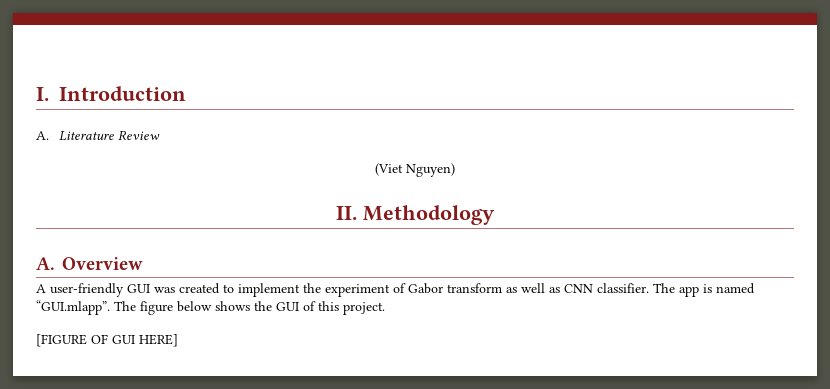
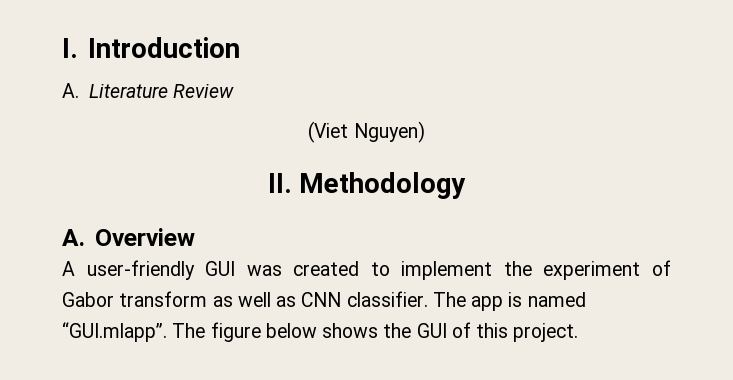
[36,334,178,347] // [FIGURE OF GUI HERE] -> (579, 332) none

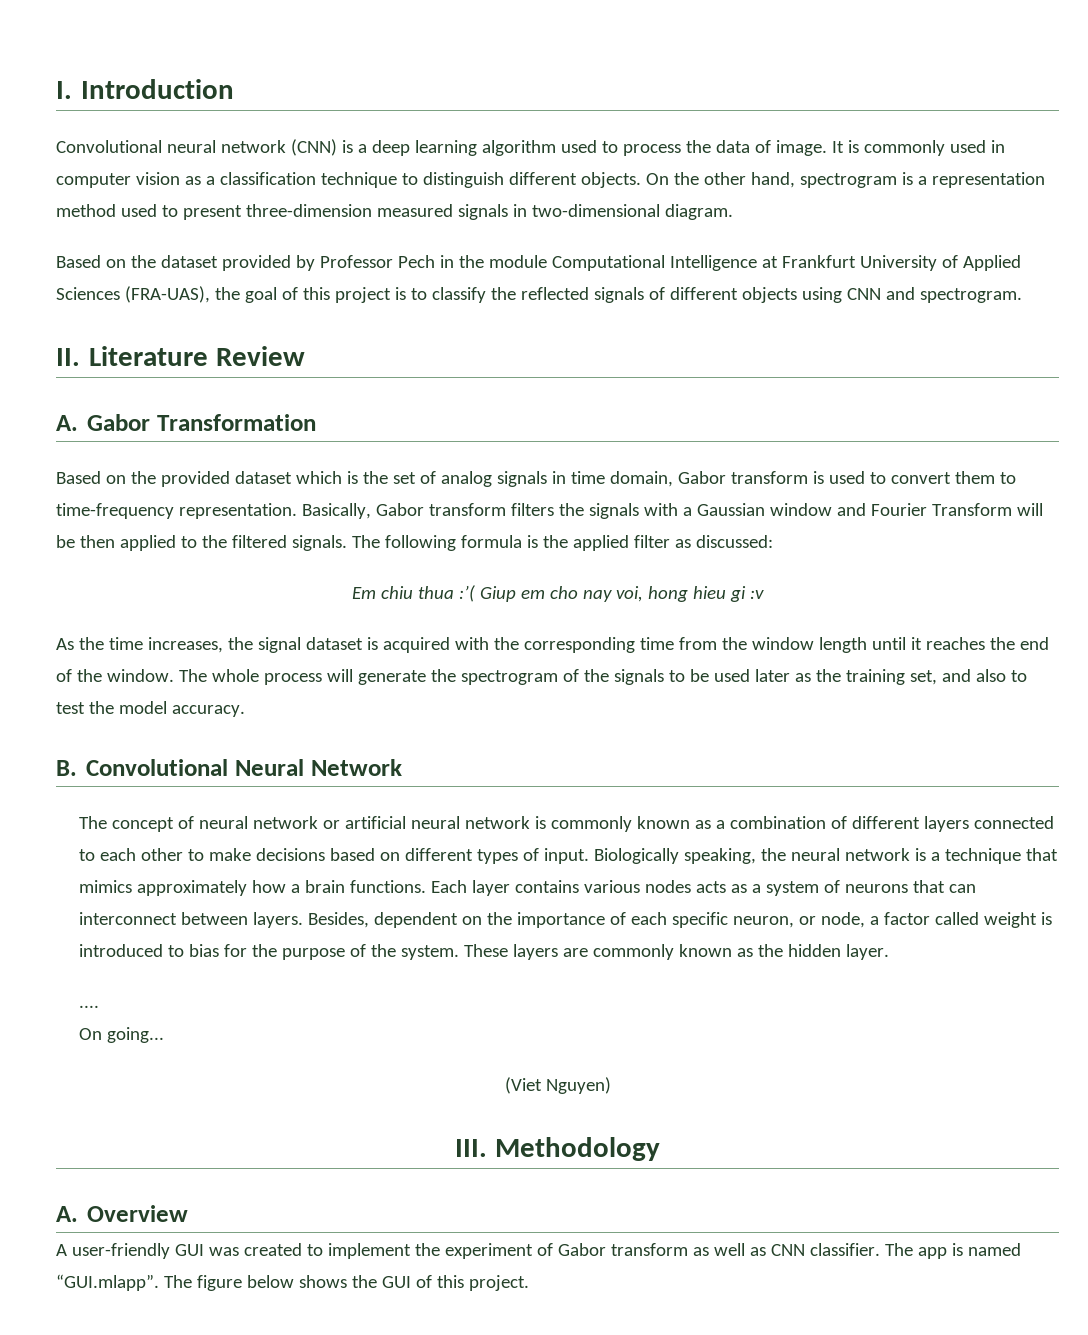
[62,83,235,98] A. Literature Review -> [56,139,1005,156] [56,172,1045,188] [56,204,733,220] [56,255,1021,271] [56,286,1022,303] [56,346,306,366] [56,414,316,431] [56,471,1016,487] [56,503,1043,519] [56,535,773,551] [351,585,765,602] [56,637,1049,653] [56,669,1027,685] [56,701,245,717] [56,759,402,776] [78,816,1054,832] [78,848,1058,864] [78,880,976,896] [78,912,1052,928] [78,944,889,960] [78,1005,99,1008] [78,1027,164,1043] Convolutional neural network (CNN) is a deep learning algorithm used to process the data of image. It is commonly used in computer vision as a classification technique to distinguish different objects. On the other hand, spectrogram is a representation method used to present three-dimension measured signals in two-dimensional diagram. // Based on the dataset provided by Professor Pech in the module Computational Intelligence at Frankfurt University of Applied Sciences (FRA-UAS), the goal of this project is to classify the reflected signals of different objects using CNN and spectrogram. // II. Literature Review // A. Gabor Transformation // Based on the provided dataset which is the set of analog signals in time domain, Gabor transform is used to convert them to time-frequency representation. Basically, Gabor transform filters the signals with a Gaussian window and Fourier Transform will be then applied to the filtered signals. The following formula is the applied filter as discussed: // Em chiu thua :’( Giup em cho nay voi, hong hieu gi :v // As the time increases, the signal dataset is acquired with the corresponding time from the window length until it reaches the end of the window. The whole process will generate the spectrogram of the signals to be used later as the training set, and also to test the model accuracy. // B. Convolutional Neural Network // The concept of neural network or artificial neural network is commonly known as a combination of different layers connected to each other to make decisions based on different types of input. Biologically speaking, the neural network is a technique that mimics approximately how a brain functions. Each layer contains various nodes acts as a system of neurons that can interconnect between layers. Besides, dependent on the importance of each specific neuron, or node, a factor called weight is introduced to bias for the purpose of the system. These layers are commonly known as the hidden layer. // .... // On going...
[267,173,292,193] II. -> [455,1139,488,1157] III.

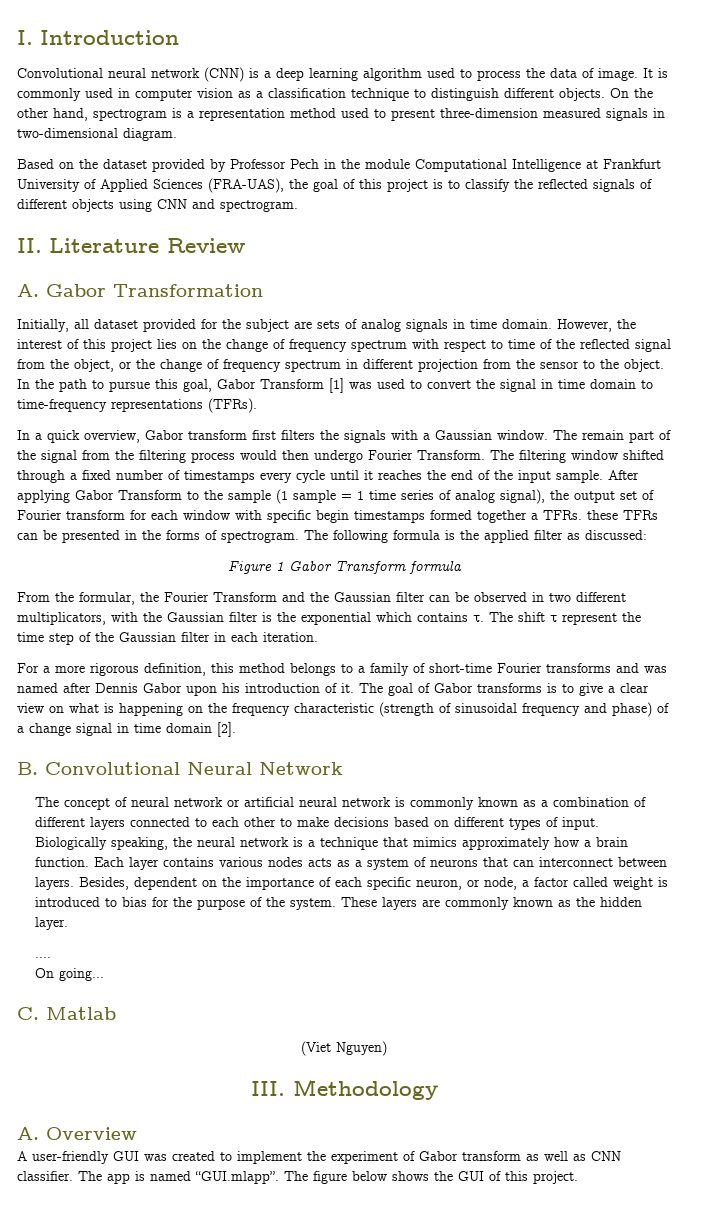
[56,471,416,487] Based on the provided dataset which is the set -> [17,319,340,332] Initially, all dataset provided for the subject are sets
[609,471,1016,487] [56,503,506,519] domain, Gabor transform is used to convert them to time-frequency representation. Basically, Gabor transform -> [502,319,636,332] [17,339,671,352] [17,359,664,372] [17,378,653,393] [17,398,257,413] [17,430,276,443] domain. However, the interest of this project lies on the change of frequency spectrum with respect to time of the reflected signal from the object, or the change of frequency spectrum in different projection from the sensor to the object. In the path to pursue this goal, Gabor Transform [1] was used to convert the signal in time domain to time-frequency representations (TFRs). // In a quick overview, Gabor transform first
[769,503,1043,516] [56,535,347,551] window and Fourier Transform will be then applied to the filtered signals. -> [497,430,671,443] [17,450,664,463] [17,470,639,483] [17,489,654,504] [17,510,658,523] [17,530,299,543] window. The remain part of the signal from the filtering process would then undergo Fourier Transform. The filtering window shifted through a fixed number of timestamps every cycle until it reaches the end of the input sample. After applying Gabor Transform to the sample (1 sample = 1 time series of analog signal), the output set of Fourier transform for each window with specific begin timestamps formed together a TFRs. these TFRs can be presented in the forms of spectrogram.
[351,585,765,602] [56,637,1049,653] [56,669,1027,685] [56,701,245,717] Em chiu thua :’( Giup em cho nay voi, hong hieu gi :v // As the time increases, the signal dataset is acquired with the corresponding time from the window length until it reaches the end of the window. The whole process will generate the spectrogram of the signals to be used later as the training set, and also to test the model accuracy. -> [227,561,462,574] [17,592,626,605] [17,612,641,625] [17,632,318,645] [17,663,667,676] [17,683,649,696] [17,702,669,717] [17,722,236,737] Figure 1 Gabor Transform formula // From the formular, the Fourier Transform and the Gaussian filter can be observed in two different multiplicators, with the Gaussian filter is the exponential which contains τ. The shift τ represent the time step of the Gaussian filter in each iteration. // For a more rigorous definition, this method belongs to a family of short-time Fourier transforms and was named after Dennis Gabor upon his introduction of it. The goal of Gabor transforms is to give a clear view on what is happening on the frequency characteristic (strength of sinusoidal frequency and phase) of a change signal in time domain [2].
[349,880,426,893] functions. -> [34,857,89,867] function.
(164, 1035) none -> [17,1007,116,1020] // C. Matlab

